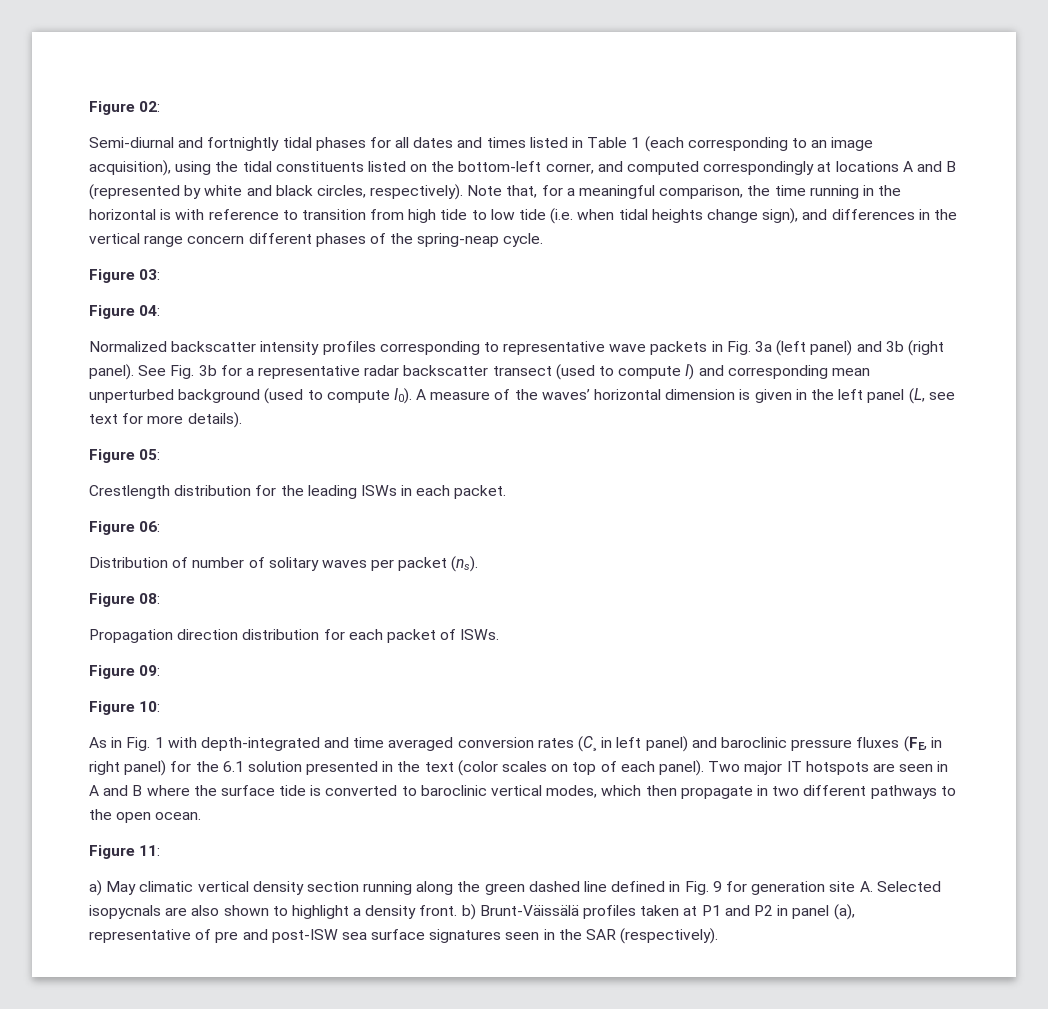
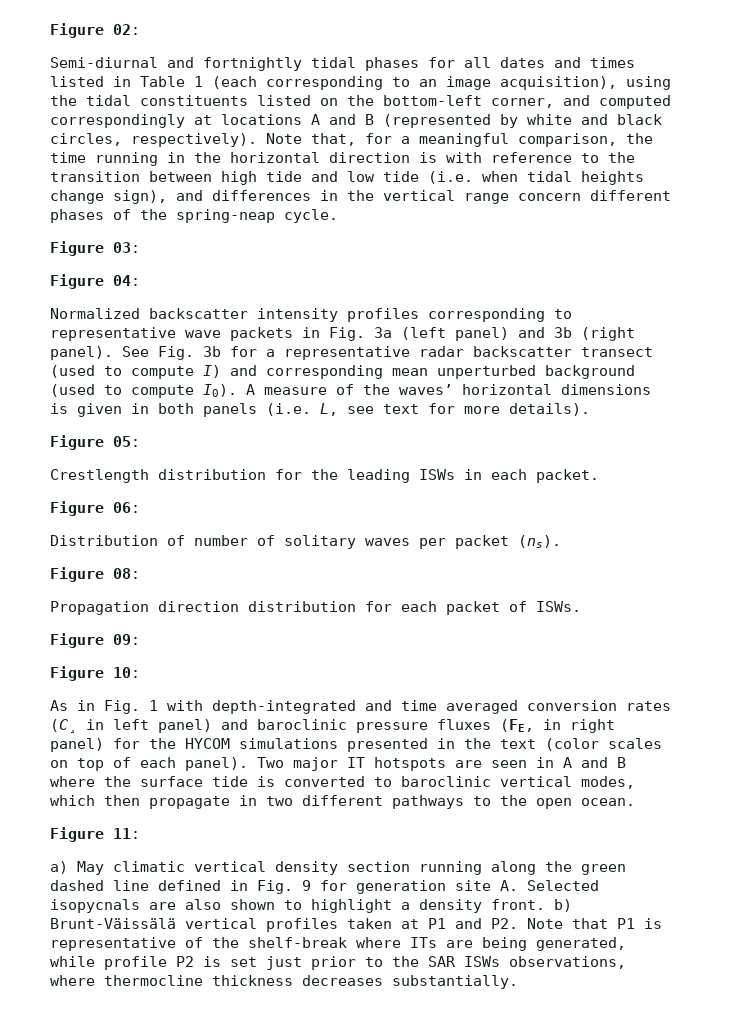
(156, 214) none -> [329,152,410,163] direction
[301,209,405,220] transition from -> [608,152,635,163] [50,171,212,182] the transition between
[471,210,487,220] to -> [311,171,338,182] and
[665,389,736,400] dimension -> [561,384,651,395] dimensions
[810,388,925,404] the left panel (L, -> [158,403,338,417] both panels (i.e. L,
[222,761,302,772] 6.1 solution -> [185,738,338,749] HYCOM simulations
(579, 910) none -> [185,918,257,929] vertical
[753,904,855,920] [89,928,719,944] P2 in panel (a), representative of pre and post-ISW sea surface signatures seen in the SAR (respectively). -> [491,918,662,929] [50,937,626,951] [50,956,626,970] [50,975,518,989] P2. Note that P1 is representative of the shelf-break where ITs are being generated, while profile P2 is set just prior to the SAR ISWs observations, where thermocline thickness decreases substantially.

